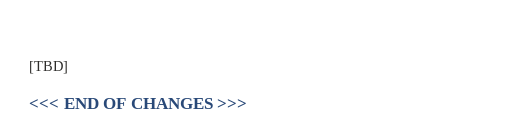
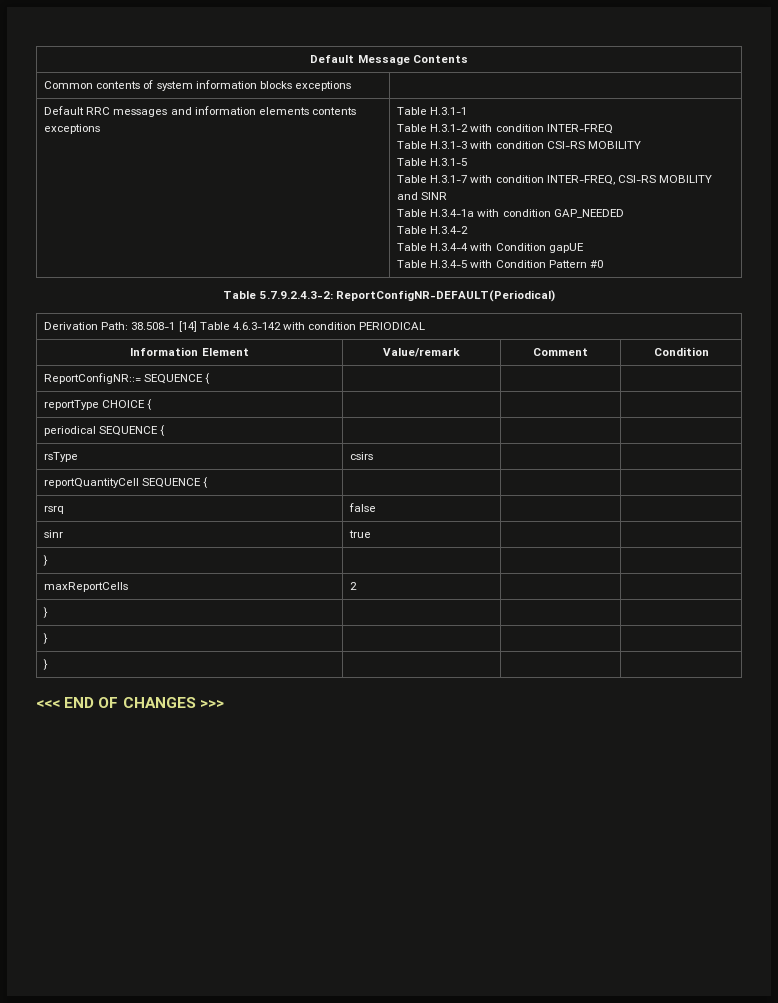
[29,61,68,74] [TBD] -> [310,55,468,65] [44,80,351,91] [44,106,356,117] [44,124,101,134] [397,107,468,115] [397,124,613,134] [397,141,641,149] [397,158,468,166] [397,175,712,185] [397,192,448,200] [397,209,624,218] [397,226,469,234] [397,243,584,253] [397,260,603,268] [223,290,555,302] [44,321,426,332] [130,347,249,356] [383,348,460,357] [533,348,588,356] [653,347,709,356] [44,373,211,384] [44,399,153,410] [44,425,166,436] [44,452,79,462] [350,452,374,460] [44,477,209,488] [44,506,65,514] [349,503,377,512] [44,530,64,538] [349,530,372,538] [43,555,49,566] [44,582,129,592] [350,582,358,590] [43,607,49,618] [43,633,49,644] [43,659,49,670] Default Message Contents // Common contents of system information blocks exceptions | // Default RRC messages and information elements contents exceptions | Table H.3.1-1 // Table H.3.1-2 with condition INTER-FREQ // Table H.3.1-3 with condition CSI-RS MOBILITY // Table H.3.1-5 // Table H.3.1-7 with condition INTER-FREQ, CSI-RS MOBILITY and SINR // Table H.3.4-1a with condition GAP_NEEDED // Table H.3.4-2 // Table H.3.4-4 with Condition gapUE // Table H.3.4-5 with Condition Pattern #0 // Table 5.7.9.2.4.3-2: ReportConfigNR-DEFAULT(Periodical) // Derivation Path: 38.508-1 [14] Table 4.6.3-142 with condition PERIODICAL // Information Element | Value/remark | Comment | Condition // ReportConfigNR::= SEQUENCE { | | | // reportType CHOICE { | | | // periodical SEQUENCE { | | | // rsType | csirs | | // reportQuantityCell SEQUENCE { | | | // rsrq | false | | // sinr | true | | // } | | | // maxReportCells | 2 | | // } | | | // } | | | // } | | |

